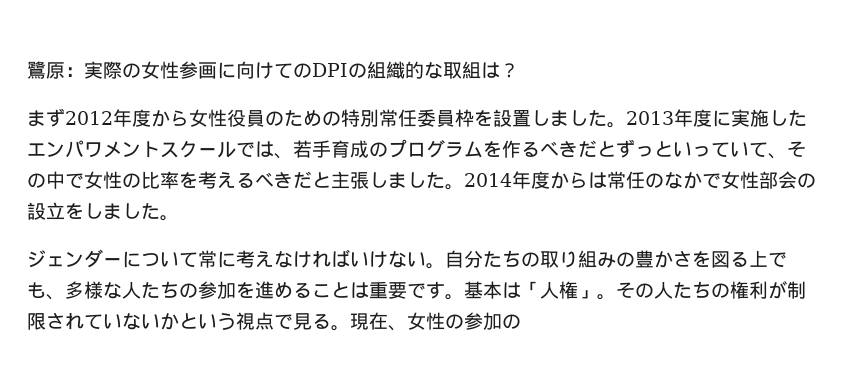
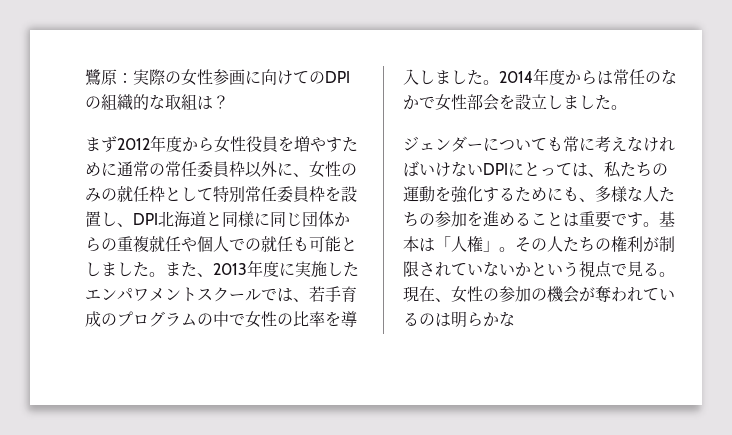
[265,110,341,127] のための -> [278,136,358,152] [85,161,357,178] [85,186,213,202] を増やすために通常の常任委員枠以外に、女性のみの就任枠として
[550,110,626,128] ました。 -> [117,211,350,228] [85,236,357,252] [85,262,213,277] 、DPI北海道と同様に同じ団体からの重複就任や個人での就任も可能としました。また、
[483,139,806,159] を作るべきだとずっといっていて、そ -> (197, 319) none
[198,171,369,189] 考えるべきだと主張 -> [341,311,357,327] [403,69,419,85] 導入
[797,173,816,188] [27,202,84,220] の設立を -> [499,94,547,110] を設立
(198, 259) none -> [547,137,563,151] も
[426,250,787,269] 。自分たちの取り組みの豊かさを図る上で -> [483,161,668,178] [403,186,563,203] DPIにとっては、私たちの運動を強化するために
(521, 321) none -> [547,286,675,303] [403,311,515,328] 機会が奪われているのは明らかな

